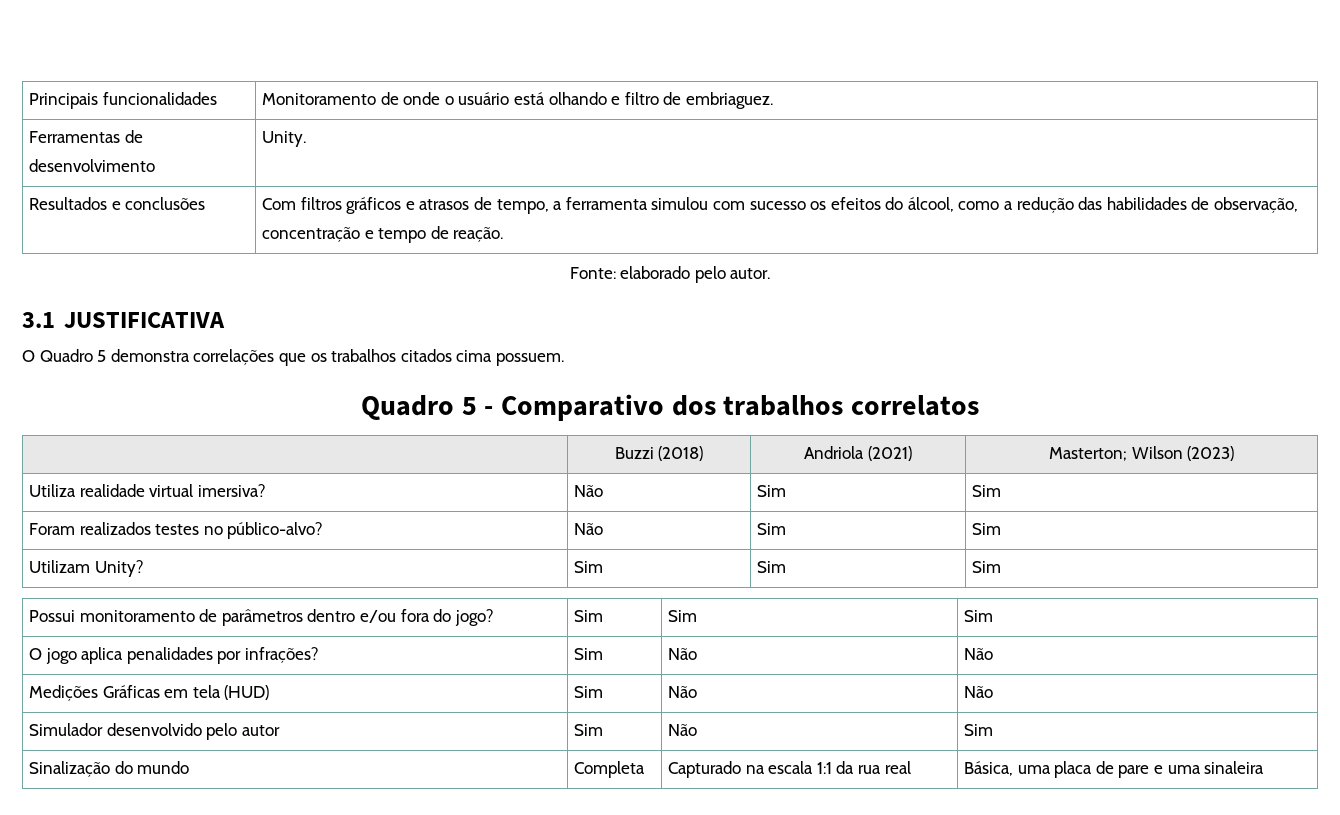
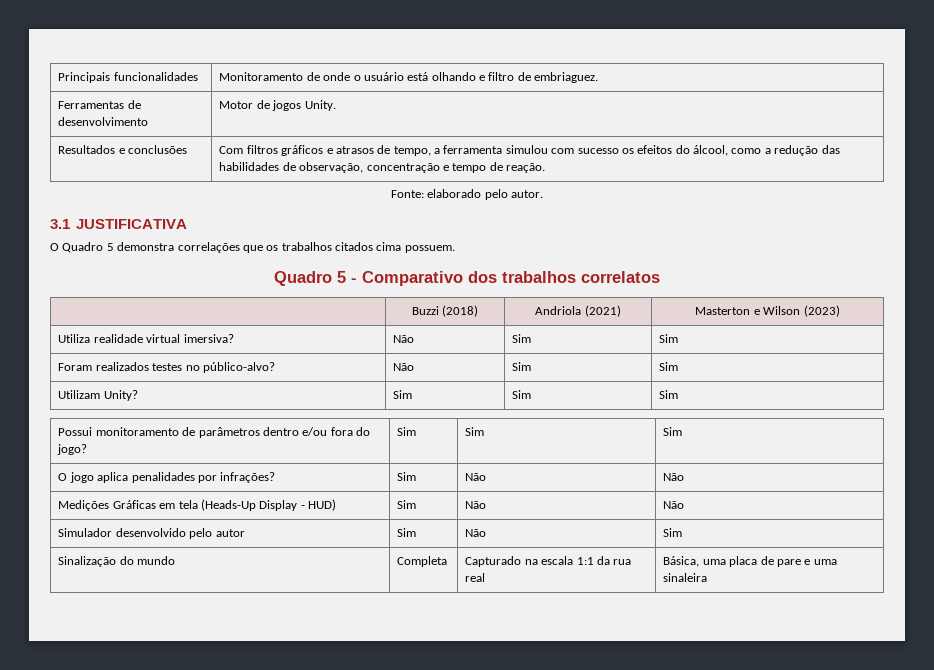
(156, 165) none -> [219,100,302,111] Motor de jogos
[1048,447,1127,461] Masterton; -> [695,307,760,315] Masterton e
[224,685,270,700] (HUD) -> [200,499,337,511] (Heads-Up Display - HUD)

